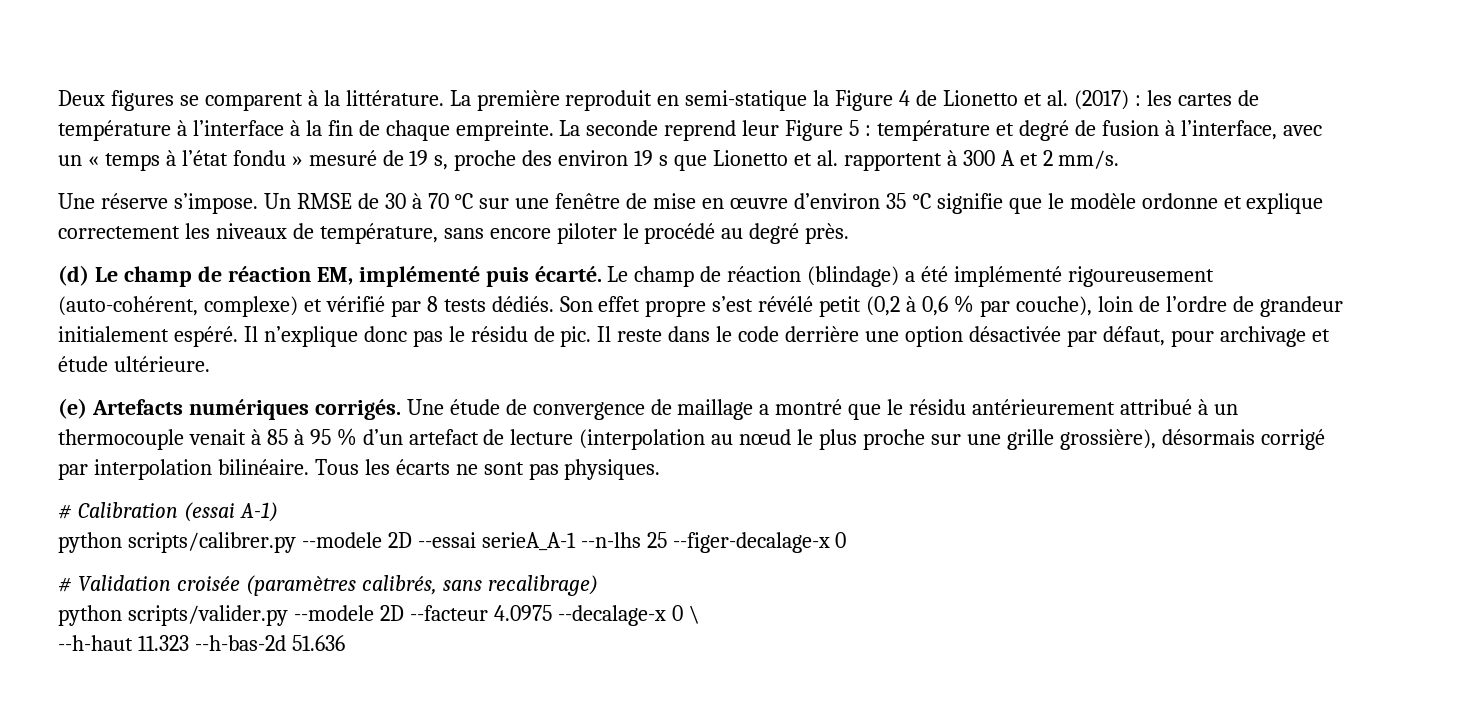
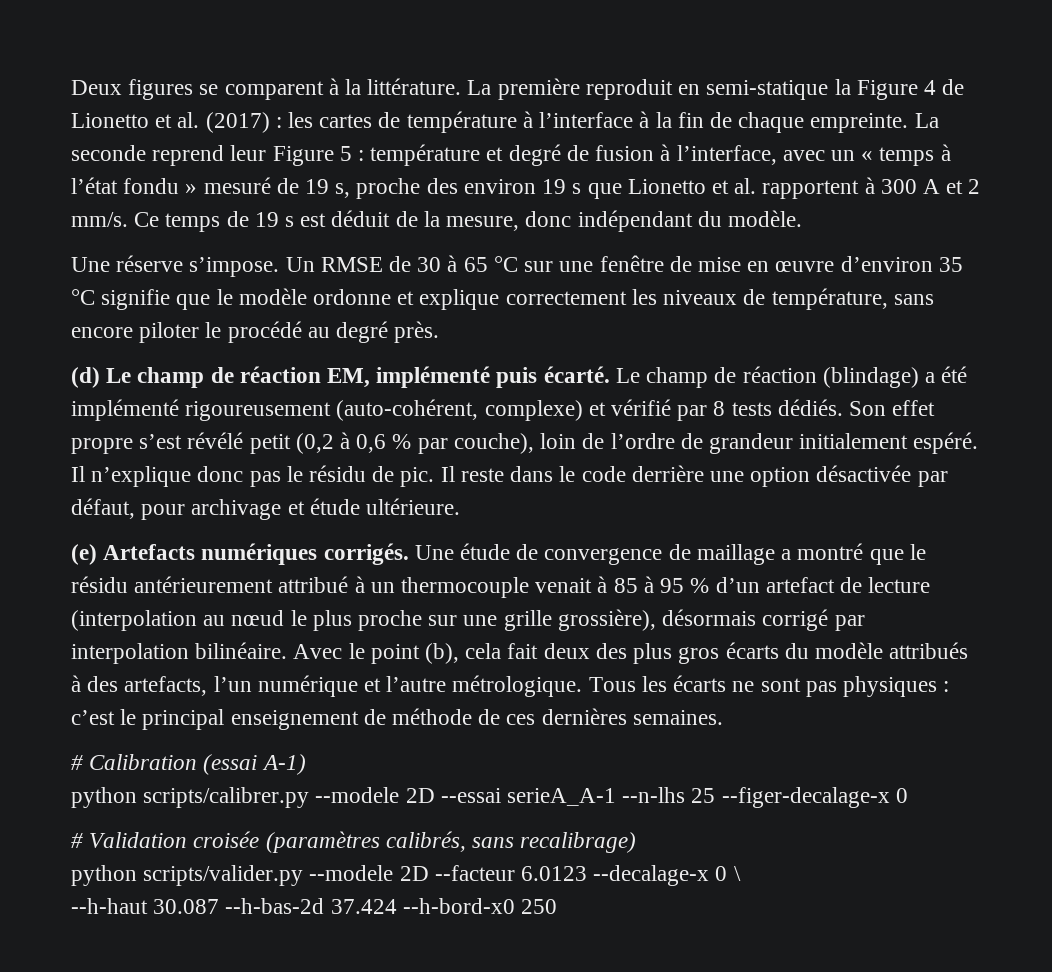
(1120, 159) none -> [134,210,802,232] Ce temps de 19 s est déduit de la mesure, donc indépendant du modèle.
[427,193,449,209] 70 -> [463,257,488,272] 65
(309, 467) none -> [293,642,969,664] [71,675,583,697] Avec le point (b), cela fait deux des plus gros écarts du modèle attribués à des artefacts, l’un numérique et l’autre métrologique.
[564,459,661,480] physiques. -> [842,676,950,697] [71,708,723,730] physiques : c’est le principal enseignement de méthode de ces dernières semaines.
[493,605,552,621] 4.0975 -> [521,866,588,881] 6.0123
[137,635,345,651] 11.323 --h-bas-2d 51.636 -> [153,898,558,914] 30.087 --h-bas-2d 37.424 --h-bord-x0 250

